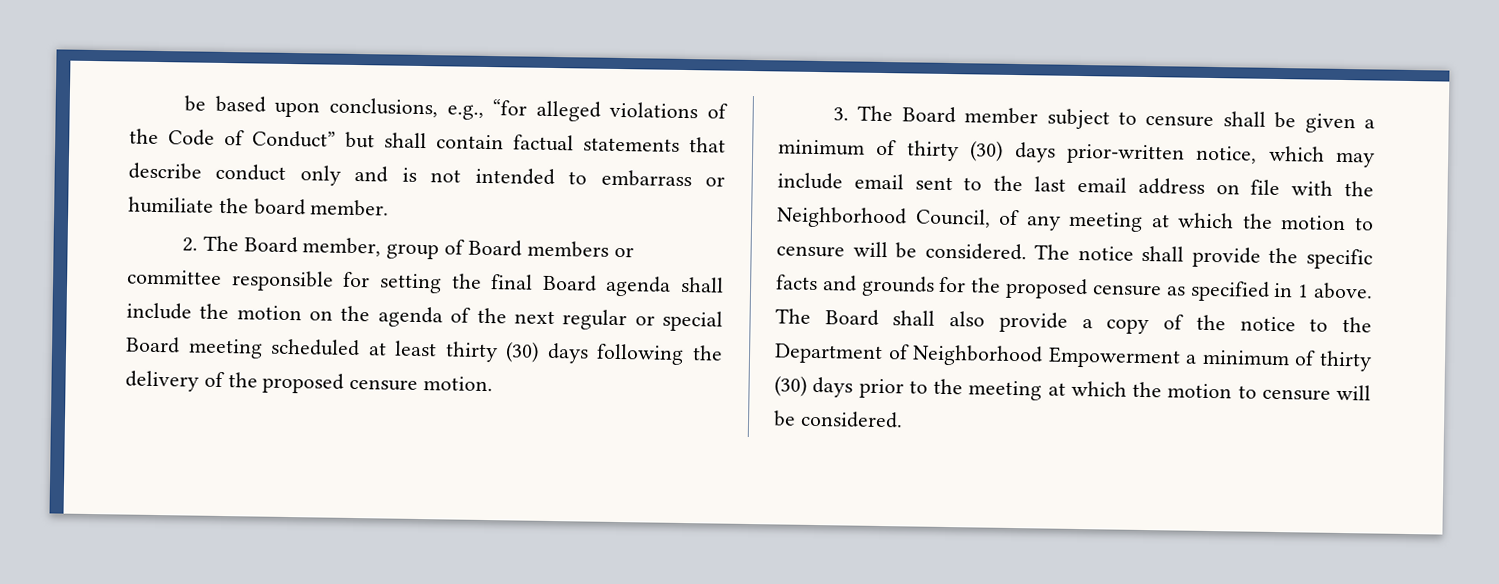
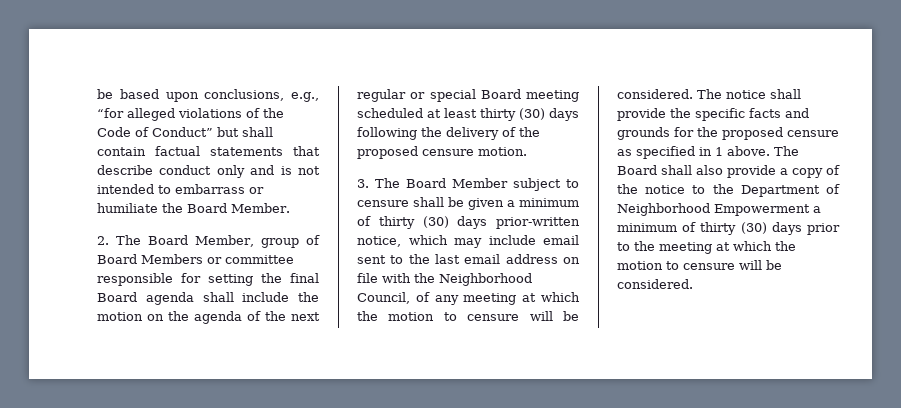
[253,198,390,217] board member. -> [187,203,290,213] Board Member.
[302,237,382,257] member, -> [195,235,255,247] Member,
[526,240,609,258] members -> [141,254,203,264] Members
[964,107,1039,125] member -> [452,178,508,188] Member

